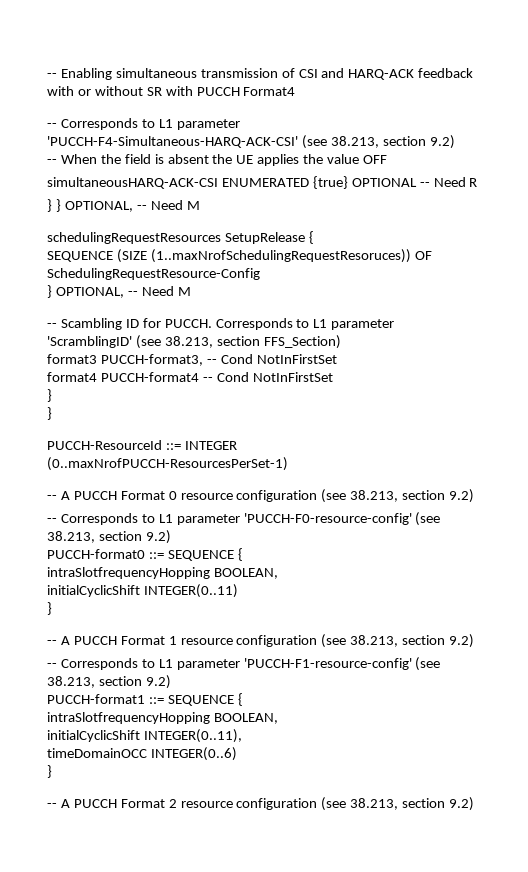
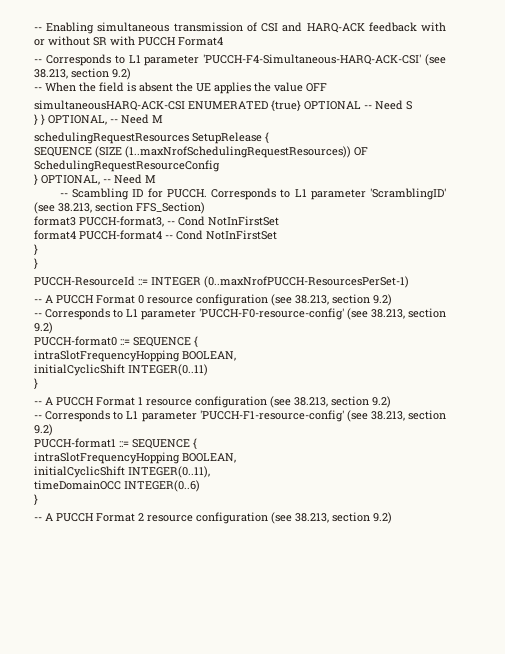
[469,178,478,187] R -> [406,101,412,110] S
[150,249,432,263] [47,268,260,280] (1..maxNrofSchedulingRequestResoruces)) OF SchedulingRequestResource-Config -> [125,146,368,158] [34,160,220,172] (1..maxNrofSchedulingRequestResources)) OF SchedulingRequestResourceConfig
[47,567,210,579] intraSlotfrequencyHopping -> [34,350,180,362] intraSlotFrequencyHopping
[47,712,210,724] intraSlotfrequencyHopping -> [34,452,180,464] intraSlotFrequencyHopping

